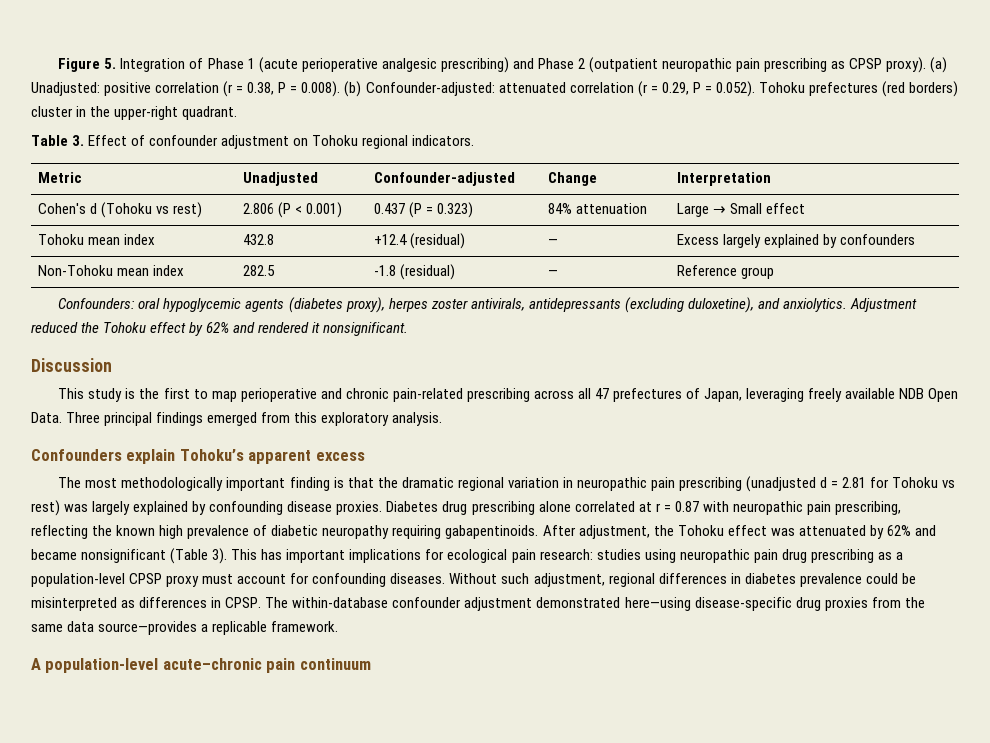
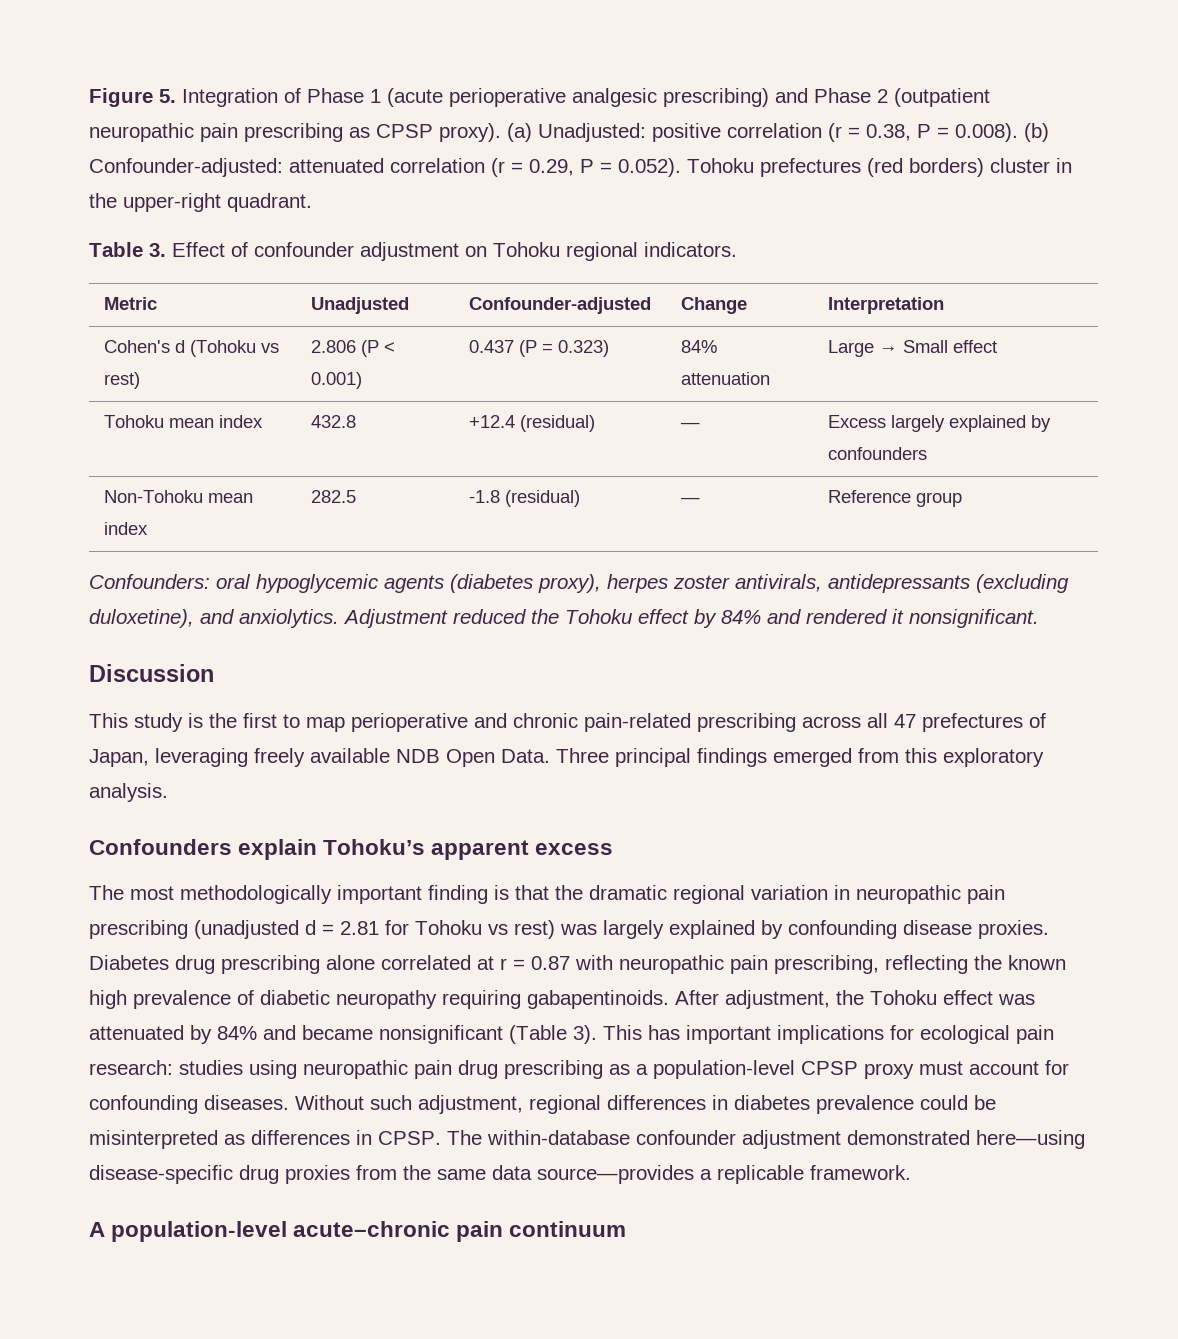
[206,322,230,333] 62% -> [721,610,761,624] 84%
[886,525,911,536] 62% -> [217,1026,257,1040] 84%

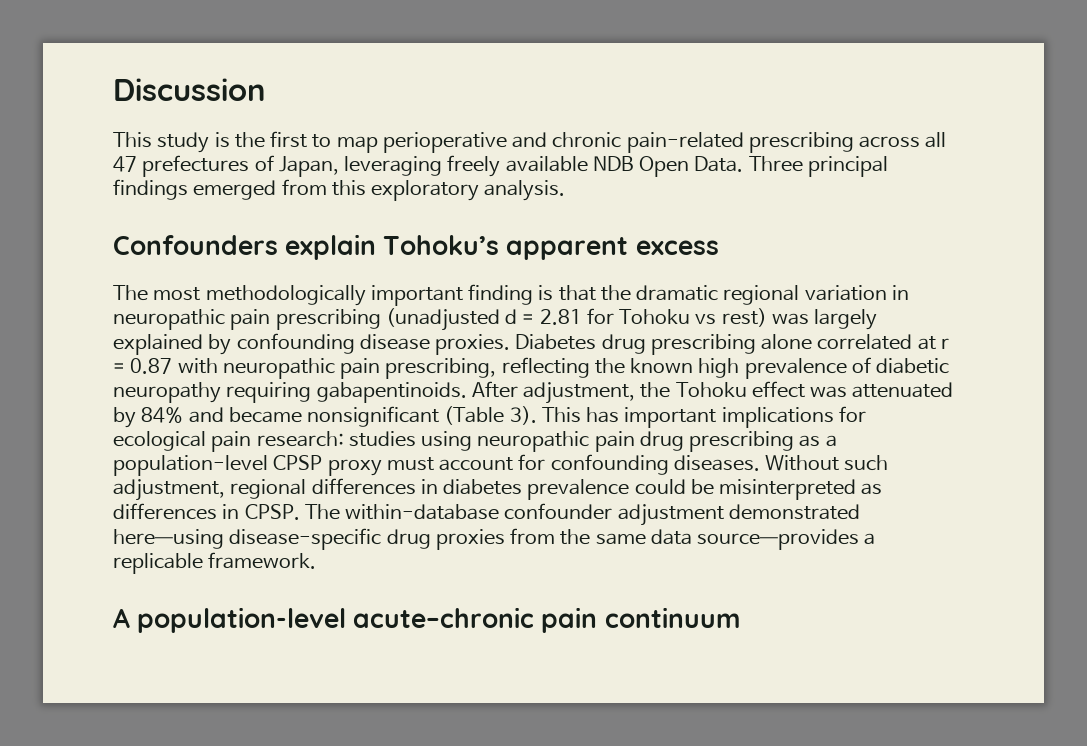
[89,88,990,107] [89,123,1049,142] [89,158,1072,177] [89,193,312,212] [89,242,737,261] [103,297,157,310] [310,297,409,314] [468,297,651,314] [680,297,747,314] [827,297,944,314] [103,340,279,357] [103,372,140,389] [310,340,395,357] [310,372,362,389] [468,340,609,357] [680,340,717,353] [680,372,770,385] [827,340,997,357] [103,415,263,428] [310,415,356,428] [468,415,595,432] [680,422,700,428] [827,415,1051,432] [827,447,927,460] [103,490,253,503] [103,522,148,535] [310,490,356,503] [468,490,580,507] [680,497,700,503] [827,490,962,507] [89,574,1069,593] [89,609,1039,628] Figure 5. Integration of Phase 1 (acute perioperative analgesic prescribing) and Phase 2 (outpatient neuropathic pain prescribing as CPSP proxy). (a) Unadjusted: positive correlation (r = 0.38, P = 0.008). (b) Confounder-adjusted: attenuated correlation (r = 0.29, P = 0.052). Tohoku prefectures (red borders) cluster in the upper-right quadrant. // Table 3. Effect of confounder adjustment on Tohoku regional indicators. // Metric | Unadjusted | Confounder-adjusted | Change | Interpretation // Cohen's d (Tohoku vs rest) | 2.806 (P < 0.001) | 0.437 (P = 0.323) | 84% attenuation | Large → Small effect // Tohoku mean index | 432.8 | +12.4 (residual) | — | Excess largely explained by confounders // Non-Tohoku mean index | 282.5 | -1.8 (residual) | — | Reference group // Confounders: oral hypoglycemic agents (diabetes proxy), herpes zoster antivirals, antidepressants (excluding duloxetine), and anxiolytics. Adjustment reduced the Tohoku effect by 84% and rendered it nonsignificant. // -> (113, 89) none

